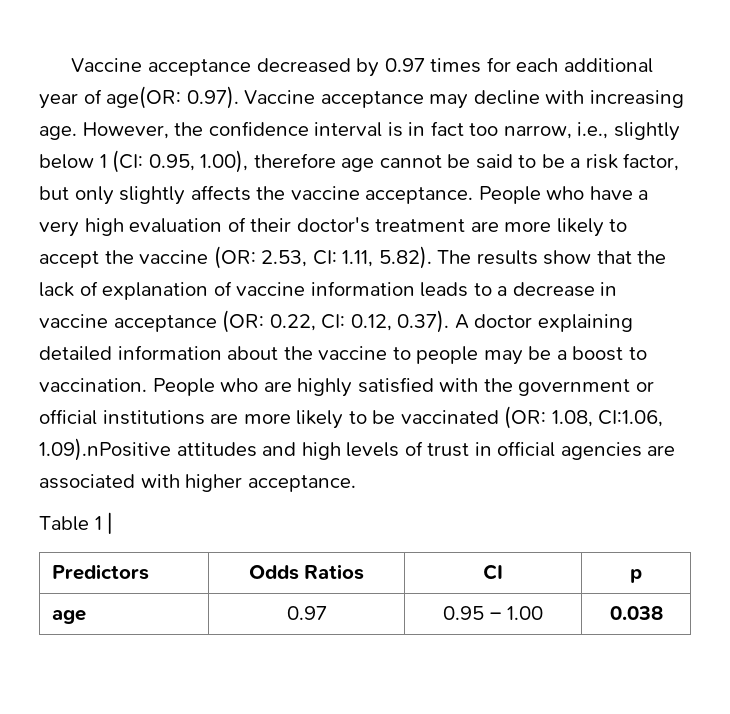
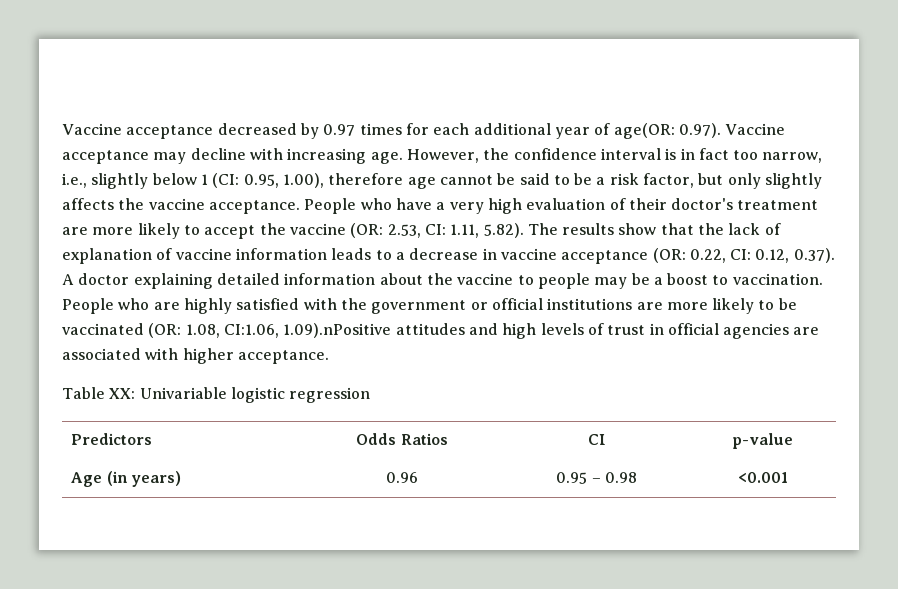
[94,512,113,534] 1 | -> [109,387,371,403] XX: Univariable logistic regression
[630,569,642,583] [51,609,86,624] [286,606,327,620] p // age | 0.97 -> [732,433,793,449] [71,471,182,487] [386,472,418,483] p-value // Age (in years) | 0.96
[506,606,543,620] [609,606,663,620] 1.00 | 0.038 -> [604,472,637,483] [737,472,788,483] 0.98 | <0.001

